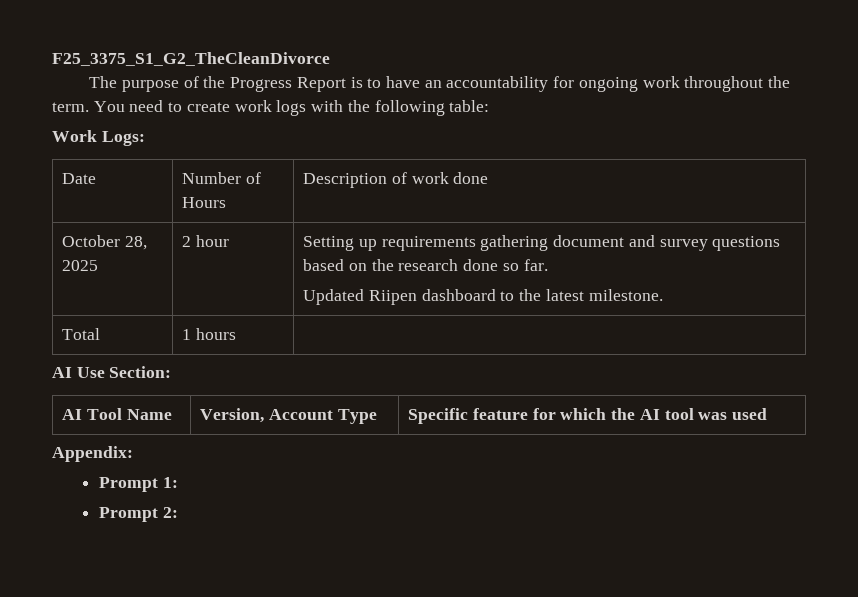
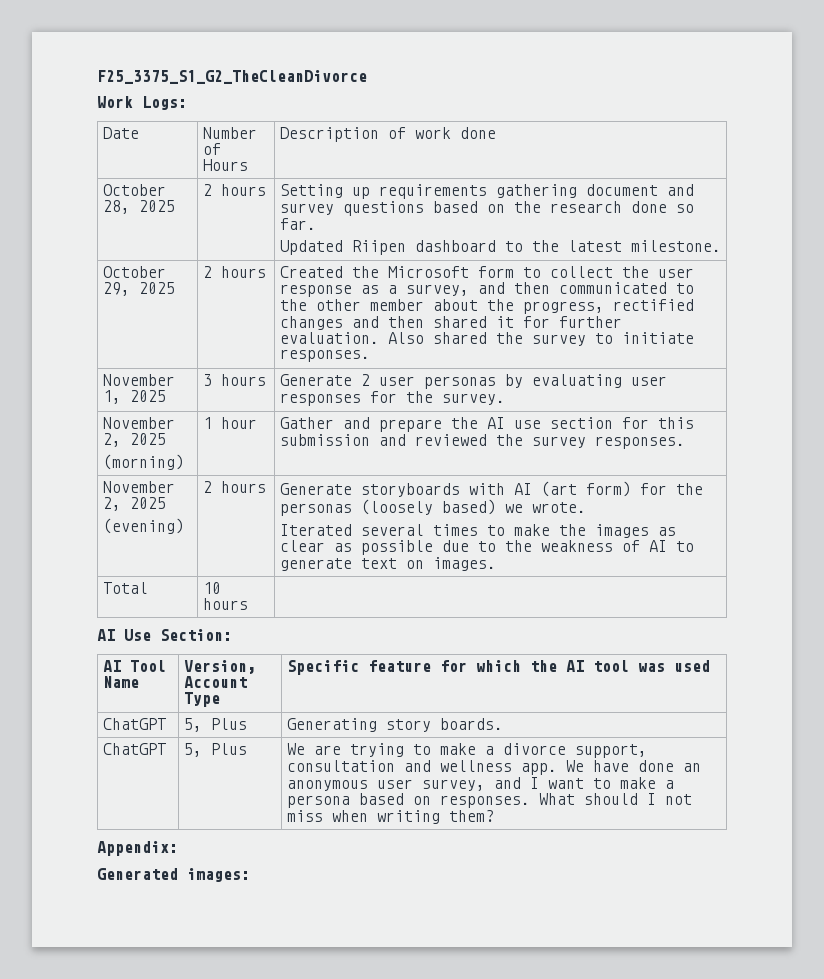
[89,76,791,92] [52,100,490,116] // The purpose of the Progress Report is to have an accountability for ongoing work throughout the term. You need to create work logs with the following table: -> (367, 77) none
[195,235,229,247] hour -> [220,184,266,196] hours
(663, 295) none -> [102,266,166,278] [102,282,175,296] [202,266,266,278] [279,266,694,278] [279,282,694,297] [279,299,694,314] [279,316,622,330] [279,332,694,346] [279,349,370,362] [102,374,175,386] [102,390,166,404] [202,374,266,386] [279,374,667,389] [279,391,505,406] [102,417,175,429] [102,433,166,447] [102,454,184,470] [202,417,257,429] [279,417,694,432] [279,434,685,449] [102,481,175,493] [102,497,166,511] [102,518,184,534] [202,481,266,493] [279,481,703,497] [279,499,586,516] [279,524,676,538] [279,540,694,555] [279,557,496,571] // October 29, 2025 | 2 hours | Created the Microsoft form to collect the user response as a survey, and then communicated to the other member about the progress, rectified changes and then shared it for further evaluation. Also shared the survey to initiate responses. // November 1, 2025 | 3 hours | Generate 2 user personas by evaluating user responses for the survey. // November 2, 2025 // (morning) | 1 hour | Gather and prepare the AI use section for this submission and reviewed the survey responses. // November 2, 2025 // (evening) | 2 hours | Generate storyboards with AI (art form) for the personas (loosely based) we wrote. // Iterated several times to make the images as clear as possible due to the weakness of AI to generate text on images.
[182,329,192,340] 1 -> [202,582,221,594] 10
[52,446,133,462] [98,477,178,492] [98,507,178,522] // Appendix: // Prompt 1: // Prompt 2: -> [102,718,166,730] [183,718,247,732] [286,718,503,732] [102,743,166,755] [183,743,247,757] [286,743,647,758] [286,760,701,775] [286,777,674,791] [286,793,692,808] [286,810,494,824] [97,841,178,856] [97,868,250,882] // ChatGPT | 5, Plus | Generating story boards. // ChatGPT | 5, Plus | We are trying to make a divorce support, consultation and wellness app. We have done an anonymous user survey, and I want to make a persona based on responses. What should I not miss when writing them? // Appendix: // Generated images:

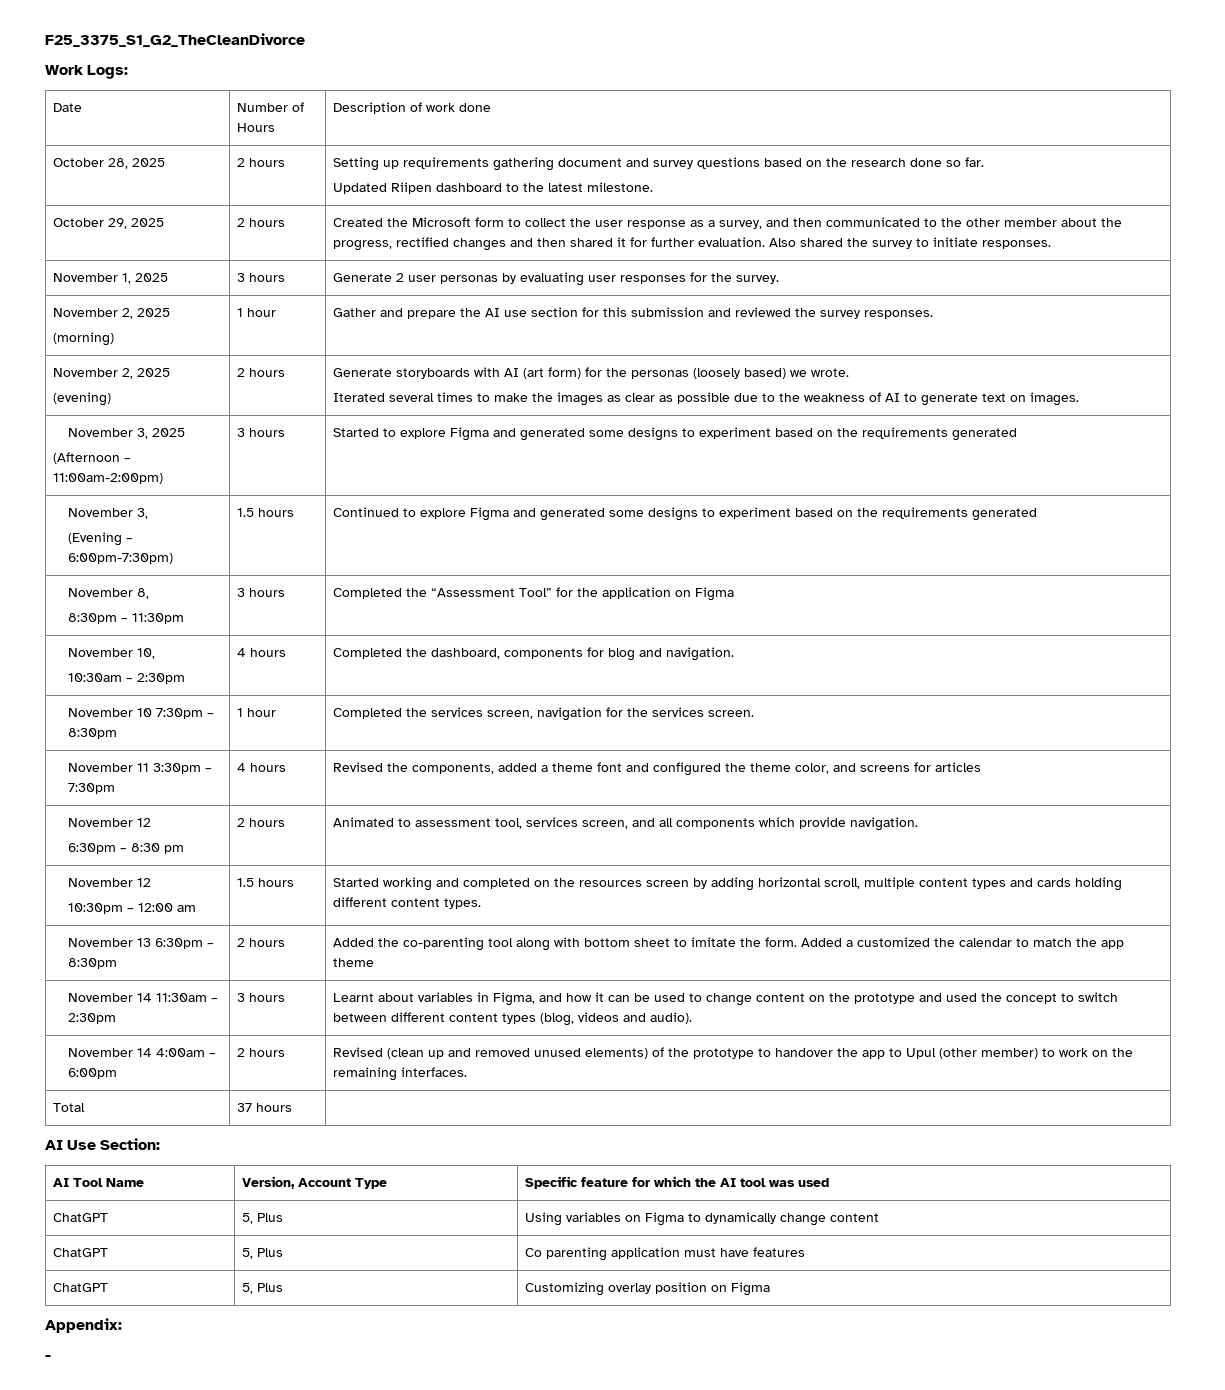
(496, 564) none -> [67,428,185,439] [53,452,132,464] [53,473,164,484] [237,428,286,437] [333,427,1018,441] [67,508,148,519] [67,532,133,546] [67,553,173,564] [237,508,295,517] [333,507,1038,521] [67,588,149,599] [67,613,184,624] [237,588,286,597] [333,587,735,601] [67,648,155,659] [67,673,185,684] [237,648,287,657] [333,647,735,661] [67,708,214,719] [67,728,117,739] [237,708,277,717] [333,707,755,721] [67,763,212,774] [67,783,115,794] [237,763,287,772] [333,762,982,776] [67,818,151,827] [67,843,184,854] [237,818,286,827] [333,817,919,831] [67,878,151,887] [67,903,196,914] [237,878,295,887] [333,877,1123,891] [333,897,482,909] [67,938,214,949] [67,958,117,969] [237,938,286,947] [333,937,1125,951] [333,958,375,967] [67,993,218,1002] [67,1013,116,1024] [237,993,286,1002] [333,992,1119,1006] [333,1012,693,1026] [67,1048,216,1057] [67,1068,117,1079] [237,1048,286,1057] [333,1047,1134,1059] [333,1067,468,1081] // November 3, 2025 // (Afternoon – 11:00am-2:00pm) | 3 hours | Started to explore Figma and generated some designs to experiment based on the requirements generated // November 3, // (Evening – 6:00pm-7:30pm) | 1.5 hours | Continued to explore Figma and generated some designs to experiment based on the requirements generated // November 8, // 8:30pm – 11:30pm | 3 hours | Completed the “Assessment Tool” for the application on Figma // November 10, // 10:30am – 2:30pm | 4 hours | Completed the dashboard, components for blog and navigation. // November 10 7:30pm – 8:30pm | 1 hour | Completed the services screen, navigation for the services screen. // November 11 3:30pm – 7:30pm | 4 hours | Revised the components, added a theme font and configured the theme color, and screens for articles // November 12 // 6:30pm – 8:30 pm | 2 hours | Animated to assessment tool, services screen, and all components which provide navigation. // November 12 // 10:30pm – 12:00 am | 1.5 hours | Started working and completed on the resources screen by adding horizontal scroll, multiple content types and cards holding different content types. // November 13 6:30pm – 8:30pm | 2 hours | Added the co-parenting tool along with bottom sheet to imitate the form. Added a customized the calendar to match the app theme // November 14 11:30am – 2:30pm | 3 hours | Learnt about variables in Figma, and how it can be used to change content on the prototype and used the concept to switch between different content types (blog, videos and audio). // November 14 4:00am – 6:00pm | 2 hours | Revised (clean up and removed unused elements) of the prototype to handover the app to Upul (other member) to work on the remaining interfaces.
[202,582,221,594] 10 -> [237,1103,253,1112] 37
[286,718,503,732] [102,743,166,755] [183,743,247,757] [286,743,647,758] [286,760,701,775] [286,777,674,791] [286,793,692,808] [286,810,494,824] Generating story boards. // ChatGPT | 5, Plus | We are trying to make a divorce support, consultation and wellness app. We have done an anonymous user survey, and I want to make a persona based on responses. What should I not miss when writing them? -> [525,1212,880,1226] [53,1248,109,1257] [242,1248,284,1259] [525,1247,806,1261] [53,1283,109,1292] [242,1283,284,1294] [525,1282,771,1296] Using variables on Figma to dynamically change content // ChatGPT | 5, Plus | Co parenting application must have features // ChatGPT | 5, Plus | Customizing overlay position on Figma
[97,868,250,882] Generated images: -> [45,1355,51,1360] -

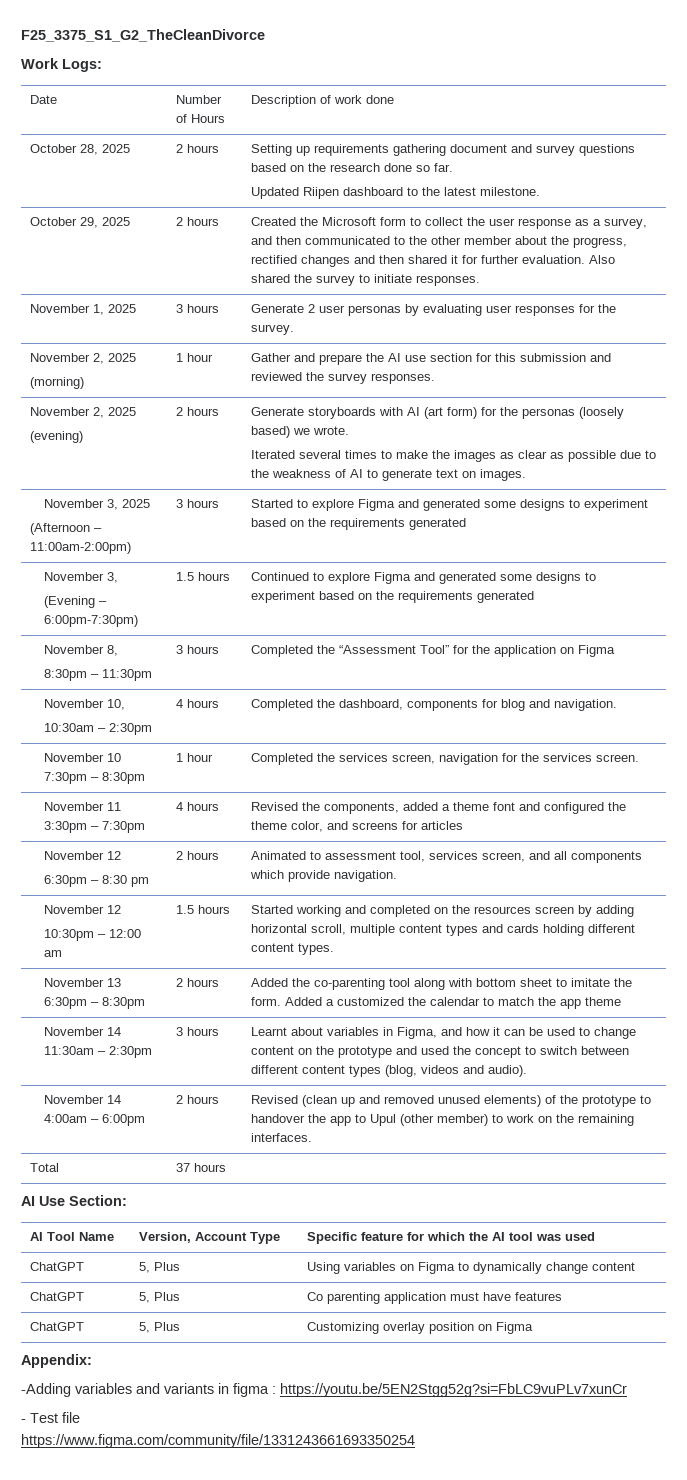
[45,1355,51,1360] - -> [21,1383,627,1397] [21,1412,80,1423] [21,1434,415,1448] -Adding variables and variants in figma : https://youtu.be/5EN2Stgg52g?si=FbLC9vuPLv7xunCr // - Test file // https://www.figma.com/community/file/1331243661693350254

